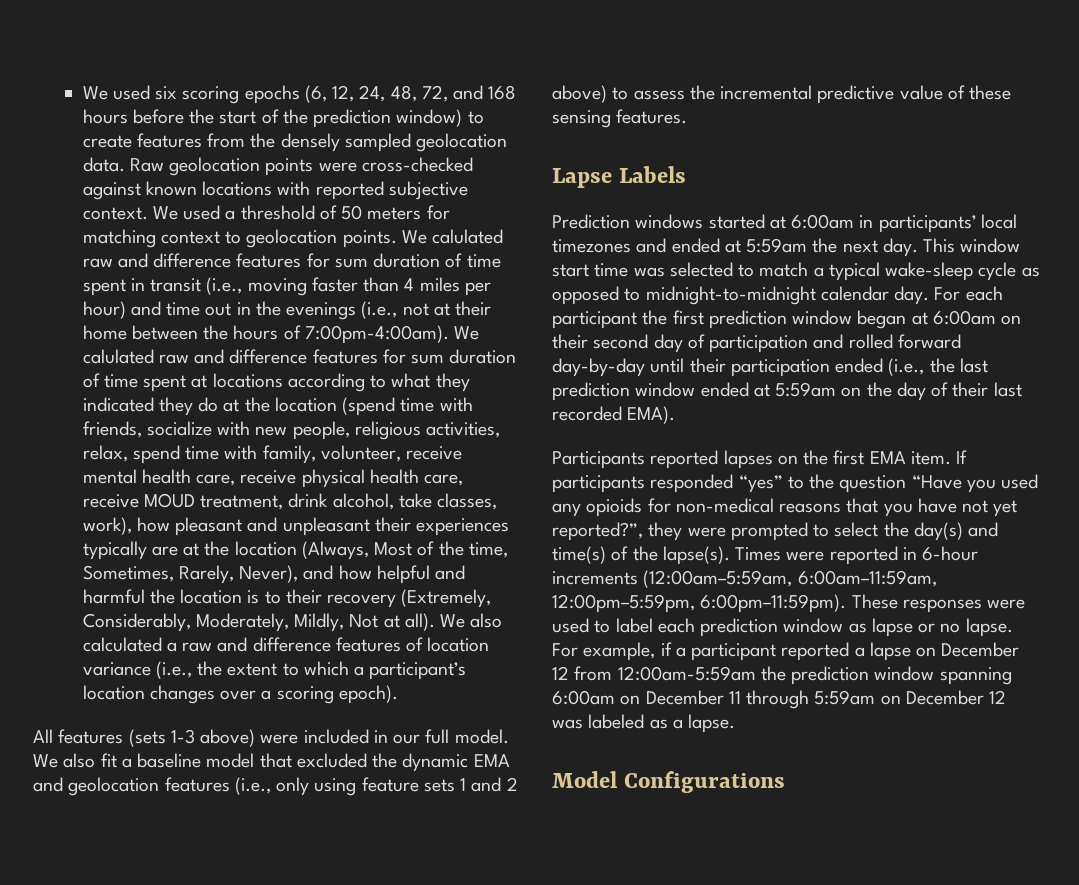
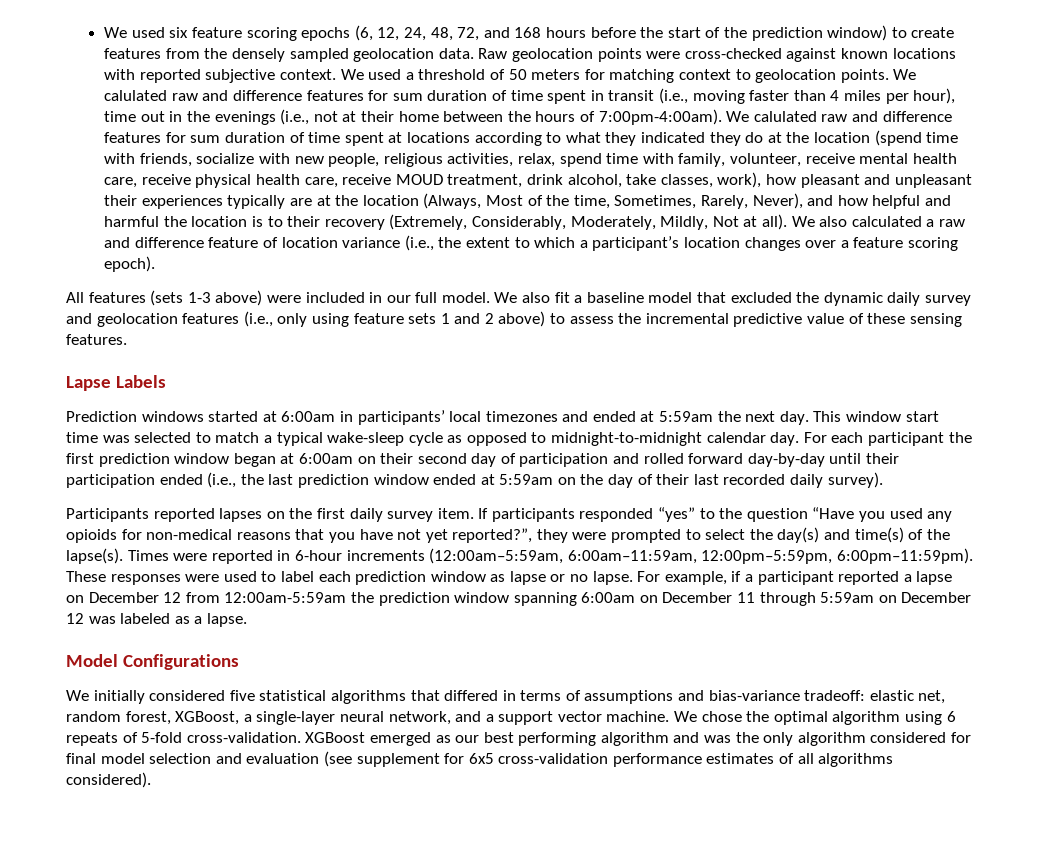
(178, 93) none -> [192,27,243,38] feature
[82,301,161,319] hour) and -> [913,88,956,104] hour),
[335,637,401,652] features -> [208,237,259,248] feature
(272, 695) none -> [853,237,904,248] feature
[473,754,510,767] EMA -> [887,292,971,306] daily survey
[627,406,676,424] EMA). -> [790,472,883,488] daily survey).
[869,451,906,464] EMA -> [349,508,434,522] daily survey
(785, 782) none -> [66,690,946,704] [66,711,956,725] [66,732,972,746] [66,751,894,767] [66,772,151,788] // We initially considered five statistical algorithms that differed in terms of assumptions and bias-variance tradeoff: elastic net, random forest, XGBoost, a single-layer neural network, and a support vector machine. We chose the optimal algorithm using 6 repeats of 5-fold cross-validation. XGBoost emerged as our best performing algorithm and was the only algorithm considered for final model selection and evaluation (see supplement for 6x5 cross-validation performance estimates of all algorithms considered).

